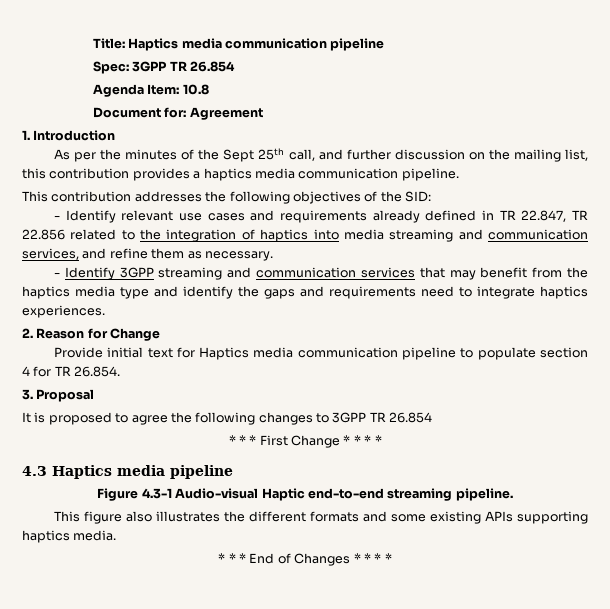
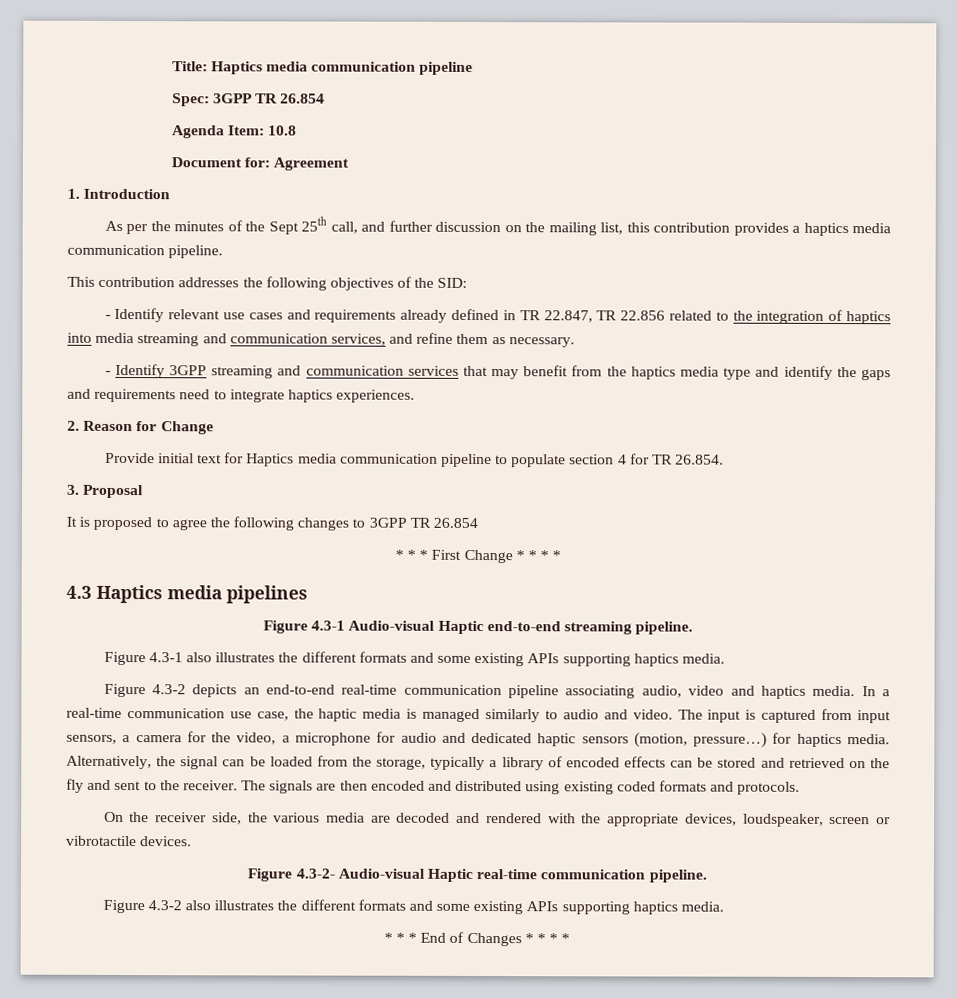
[170,465,233,479] pipeline -> [226,585,308,604] pipelines
[53,511,122,524] This figure -> [103,651,725,667] [103,683,891,699] [66,707,892,724] [66,731,891,748] [66,755,890,771] [66,778,801,795] [103,811,891,827] [66,835,193,847] [247,868,707,883] [102,899,182,914] Figure 4.3-1 also illustrates the different formats and some existing APIs supporting haptics media. // Figure 4.3-2 depicts an end-to-end real-time communication pipeline associating audio, video and haptics media. In a real-time communication use case, the haptic media is managed similarly to audio and video. The input is captured from input sensors, a camera for the video, a microphone for audio and dedicated haptic sensors (motion, pressure…) for haptics media. Alternatively, the signal can be loaded from the storage, typically a library of encoded effects can be stored and retrieved on the fly and sent to the receiver. The signals are then encoded and distributed using existing coded formats and protocols. // On the receiver side, the various media are decoded and rendered with the appropriate devices, loudspeaker, screen or vibrotactile devices. // Figure 4.3-2- Audio-visual Haptic real-time communication pipeline. // Figure 4.3-2

